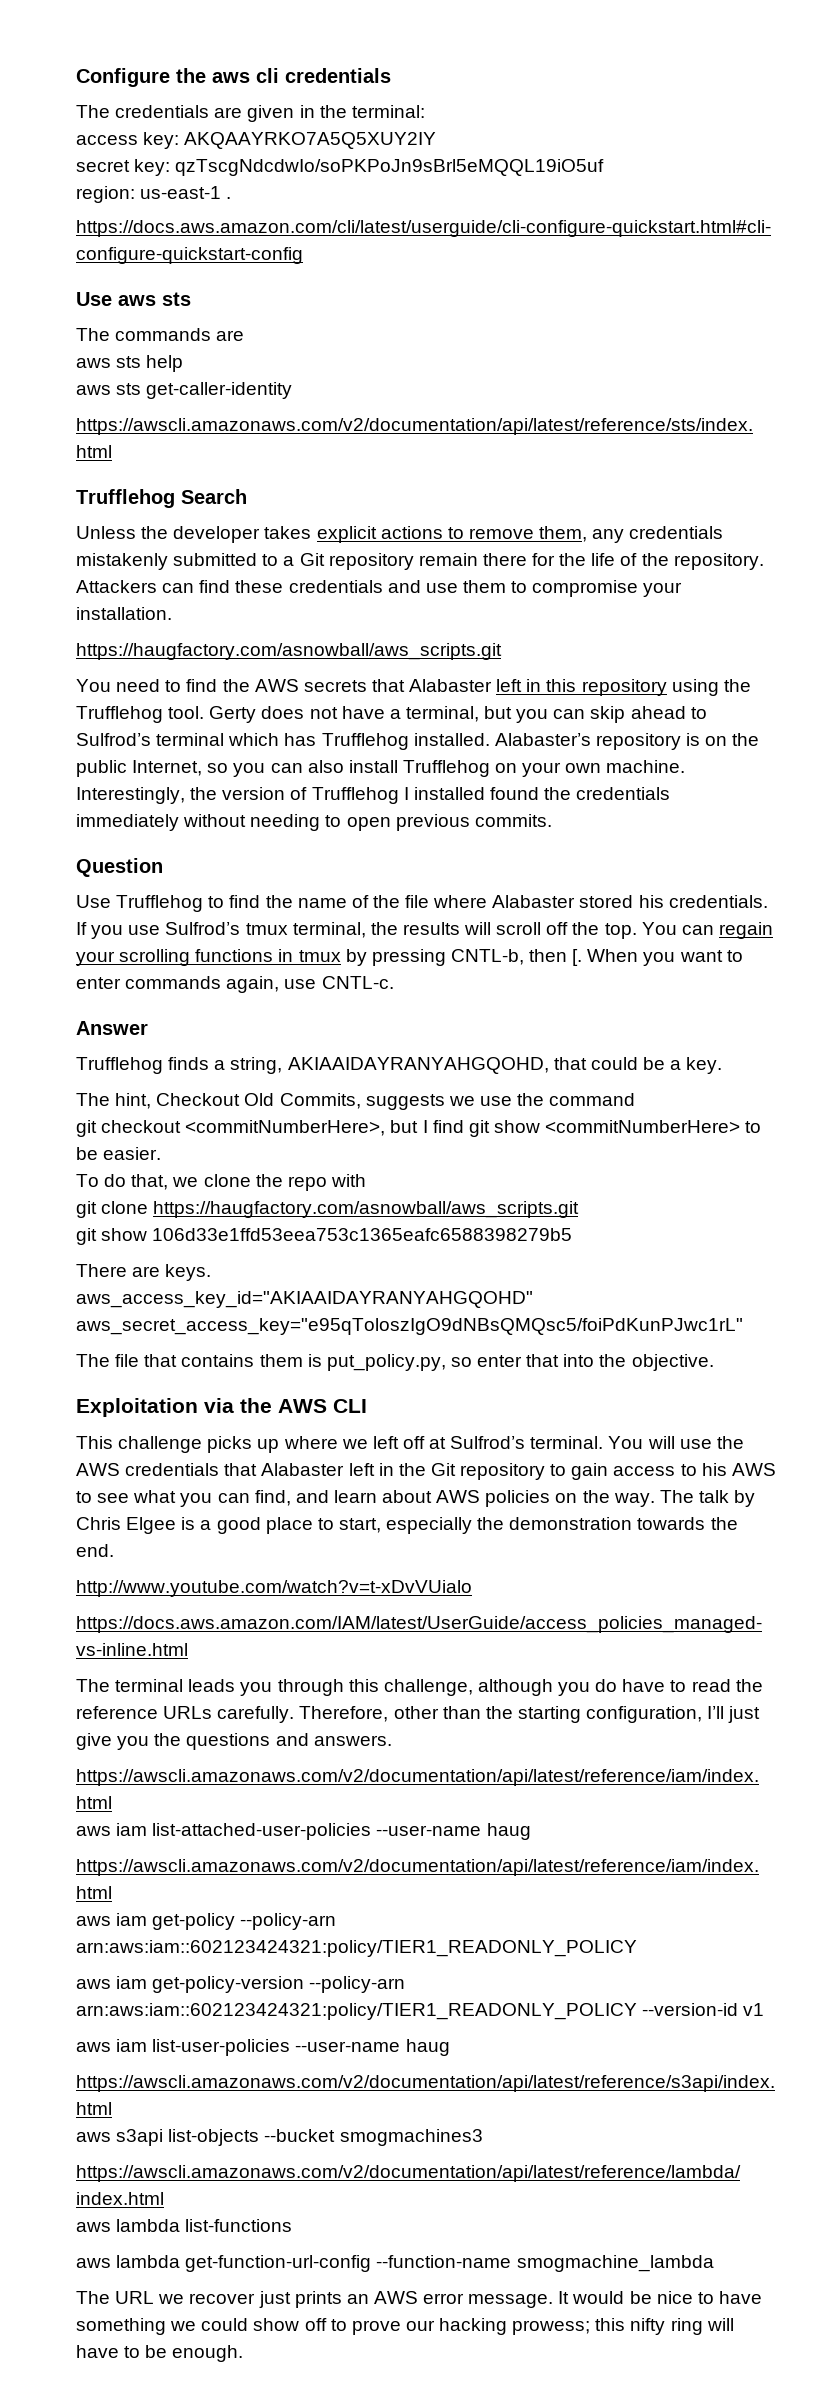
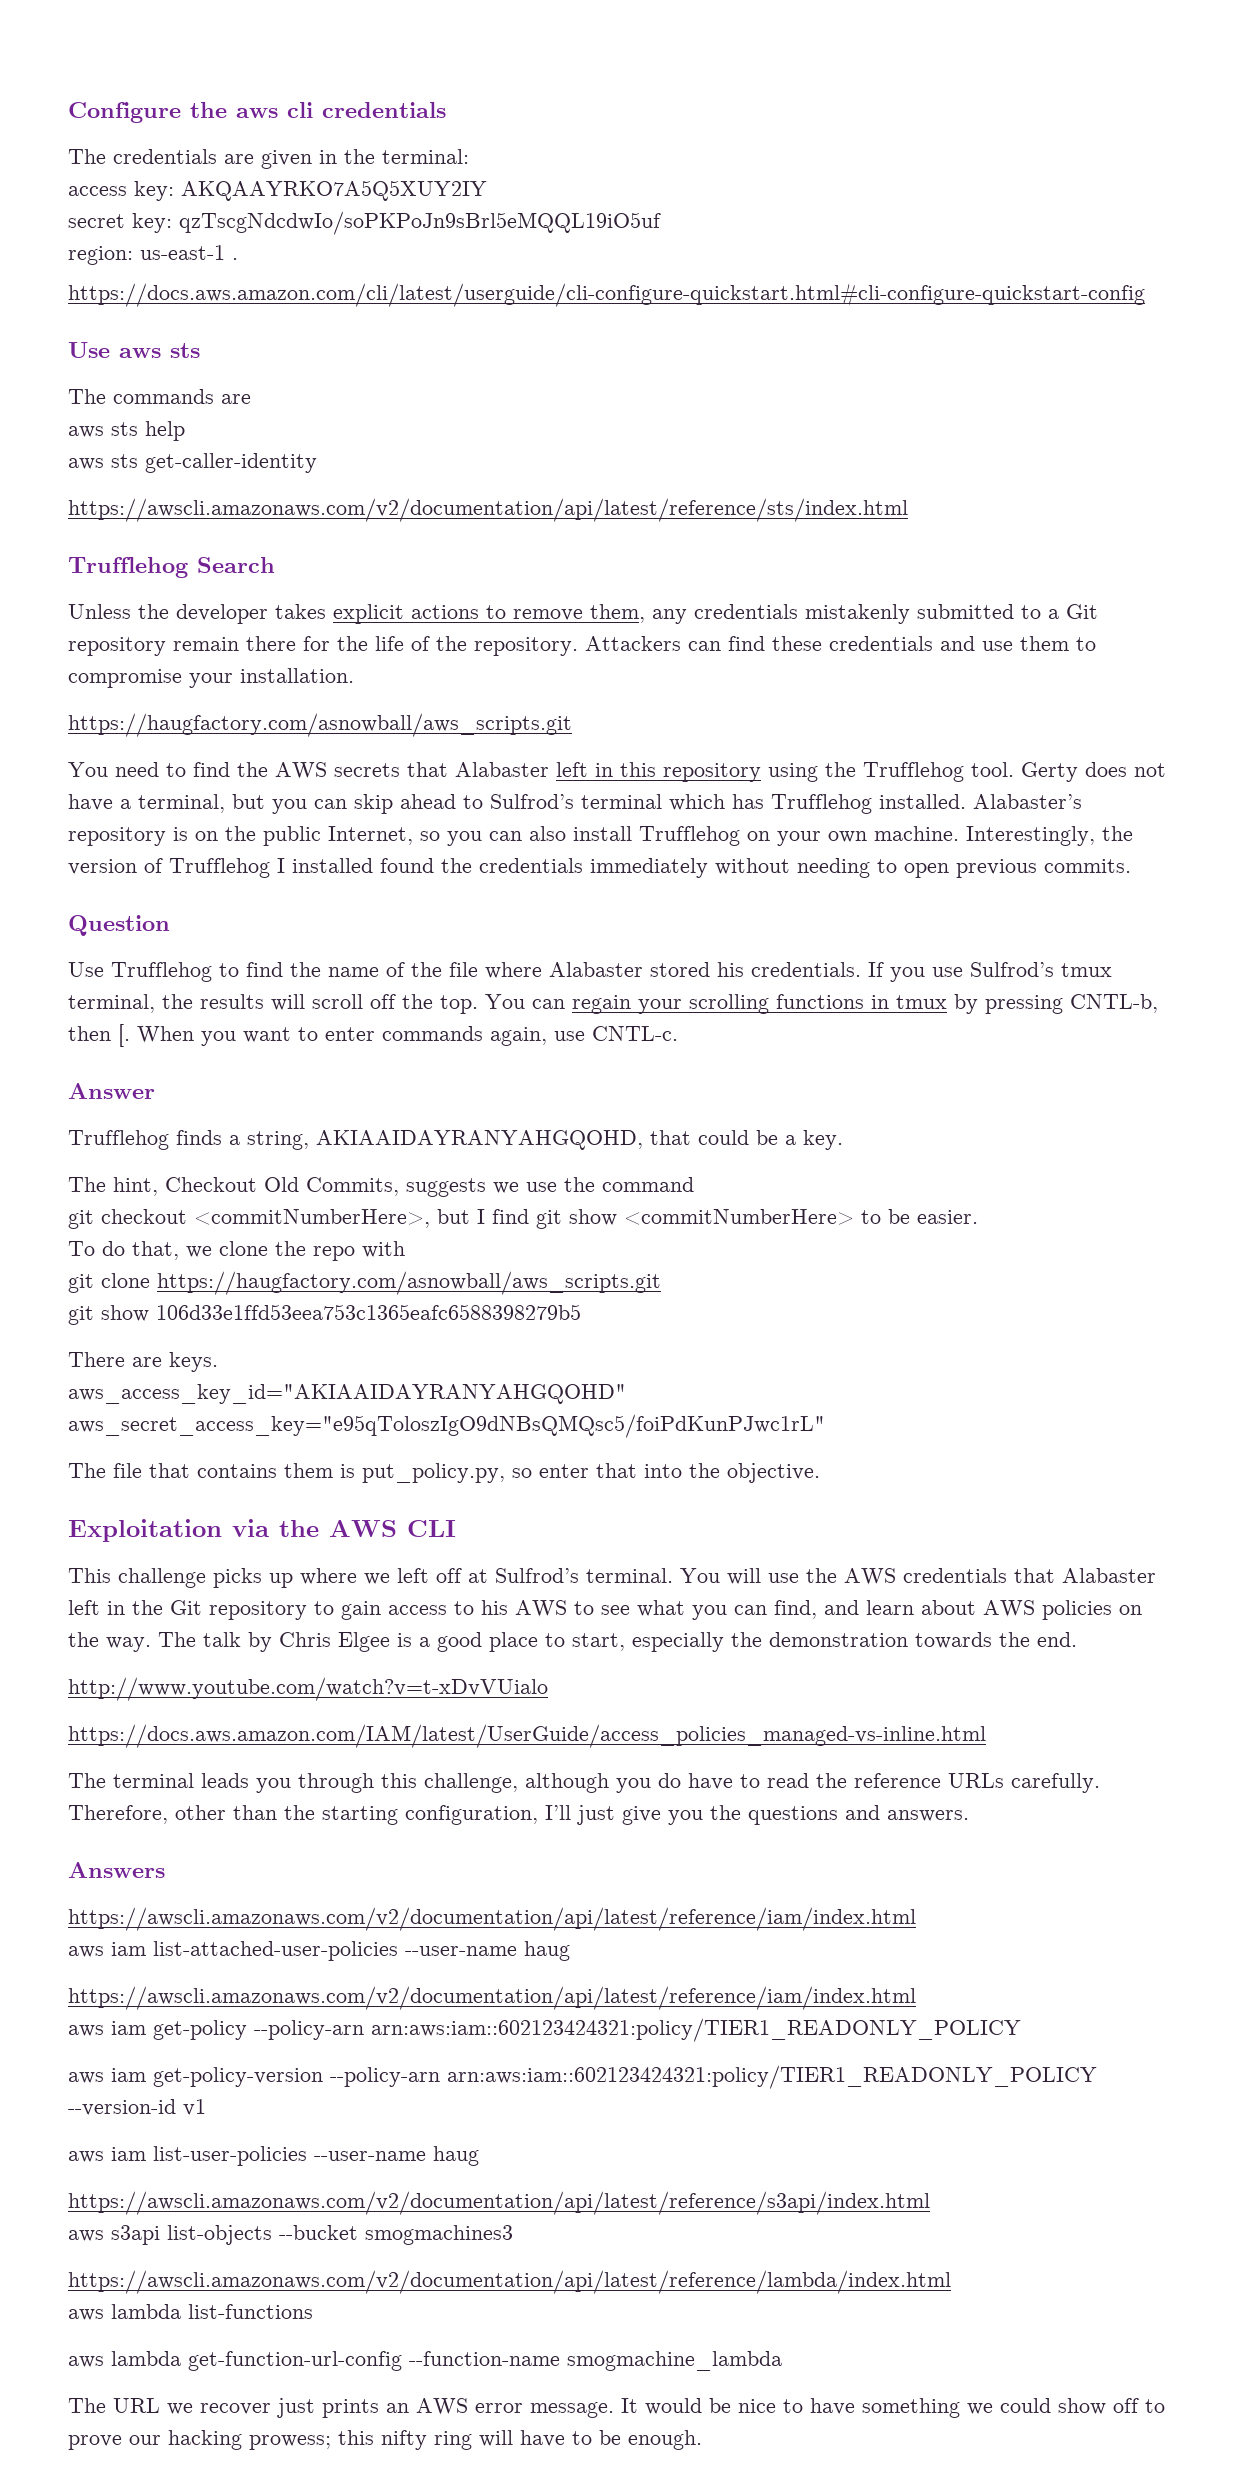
(392, 1740) none -> [68,1862,165,1878] // Answers

